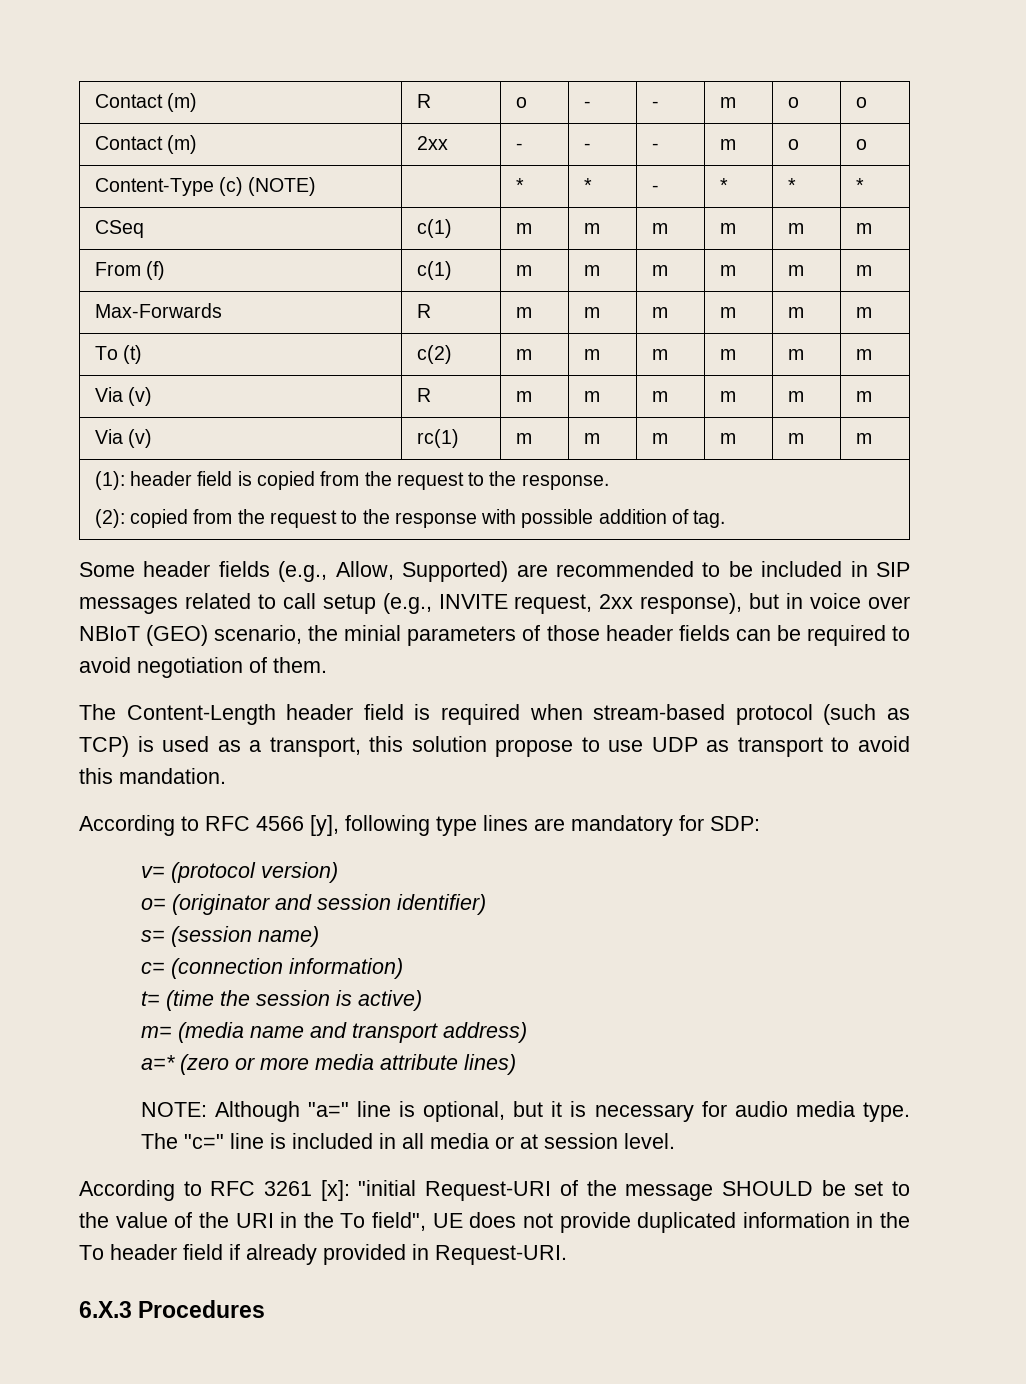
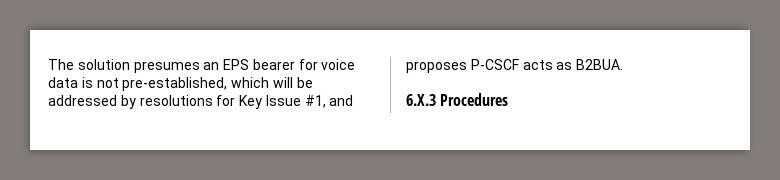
[94,93,198,112] [416,94,431,108] [515,97,527,108] [583,101,591,108] [651,101,659,108] [719,97,736,108] [787,97,799,108] [855,97,867,108] [94,135,198,154] [416,136,448,150] [515,143,523,150] [583,143,591,150] [651,143,659,150] [719,139,736,150] [787,139,799,150] [855,139,867,150] [94,177,317,196] [515,178,524,192] [583,178,592,192] [651,185,659,192] [719,178,728,192] [787,178,796,192] [855,178,864,192] [94,220,144,238] [416,219,452,238] [515,223,532,234] [583,223,600,234] [651,223,668,234] [719,223,736,234] [787,223,804,234] [855,223,872,234] [94,261,166,280] [416,261,452,280] [515,265,532,276] [583,265,600,276] [651,265,668,276] [719,265,736,276] [787,265,804,276] [855,265,872,276] [94,303,222,318] [416,304,431,318] [515,307,532,318] [583,307,600,318] [651,307,668,318] [719,307,736,318] [787,307,804,318] [855,307,872,318] [94,345,143,364] [416,345,452,364] [515,349,532,360] [583,349,600,360] [651,349,668,360] [719,349,736,360] [787,349,804,360] [855,349,872,360] [94,387,153,406] [416,388,431,402] [515,391,532,402] [583,391,600,402] [651,391,668,402] [719,391,736,402] [787,391,804,402] [855,391,872,402] [94,429,153,448] [416,429,459,448] [515,433,532,444] [583,433,600,444] [651,433,668,444] [719,433,736,444] [787,433,804,444] [855,433,872,444] [94,471,609,490] [94,509,726,528] [79,561,910,582] [79,593,910,614] [79,625,911,646] [79,657,327,678] [79,704,911,725] [79,736,910,757] [79,768,226,784] [79,815,760,836] [140,862,338,883] [140,894,486,915] [140,926,319,947] [140,958,403,979] [140,990,422,1011] [140,1022,527,1043] [140,1054,516,1075] [140,1101,910,1122] [140,1133,675,1149] [79,1180,911,1201] [79,1212,910,1233] [79,1244,567,1265] Contact (m) | R | o | - | - | m | o | o // Contact (m) | 2xx | - | - | - | m | o | o // Content-Type (c) (NOTE) | | * | * | - | * | * | * // CSeq | c(1) | m | m | m | m | m | m // From (f) | c(1) | m | m | m | m | m | m // Max-Forwards | R | m | m | m | m | m | m // To (t) | c(2) | m | m | m | m | m | m // Via (v) | R | m | m | m | m | m | m // Via (v) | rc(1) | m | m | m | m | m | m // (1): header field is copied from the request to the response. // (2): copied from the request to the response with possible addition of tag. // Some header fields (e.g., Allow, Supported) are recommended to be included in SIP messages related to call setup (e.g., INVITE request, 2xx response), but in voice over NBIoT (GEO) scenario, the minial parameters of those header fields can be required to avoid negotiation of them. // The Content-Length header field is required when stream-based protocol (such as TCP) is used as a transport, this solution propose to use UDP as transport to avoid this mandation. // According to RFC 4566 [y], following type lines are mandatory for SDP: // v= (protocol version) // o= (originator and session identifier) // s= (session name) // c= (connection information) // t= (time the session is active) // m= (media name and transport address) // a=* (zero or more media attribute lines) // NOTE: Although "a=" line is optional, but it is necessary for audio media type. The "c=" line is included in all media or at session level. // According to RFC 3261 [x]: "initial Request-URI of the message SHOULD be set to the value of the URI in the To field", UE does not provide duplicated information in the To header field if already provided in Request-URI. -> [48,59,356,73] [48,77,313,91] [48,95,354,109] [406,59,624,73] The solution presumes an EPS bearer for voice data is not pre-established, which will be addressed by resolutions for Key Issue #1, and proposes P-CSCF acts as B2BUA.

